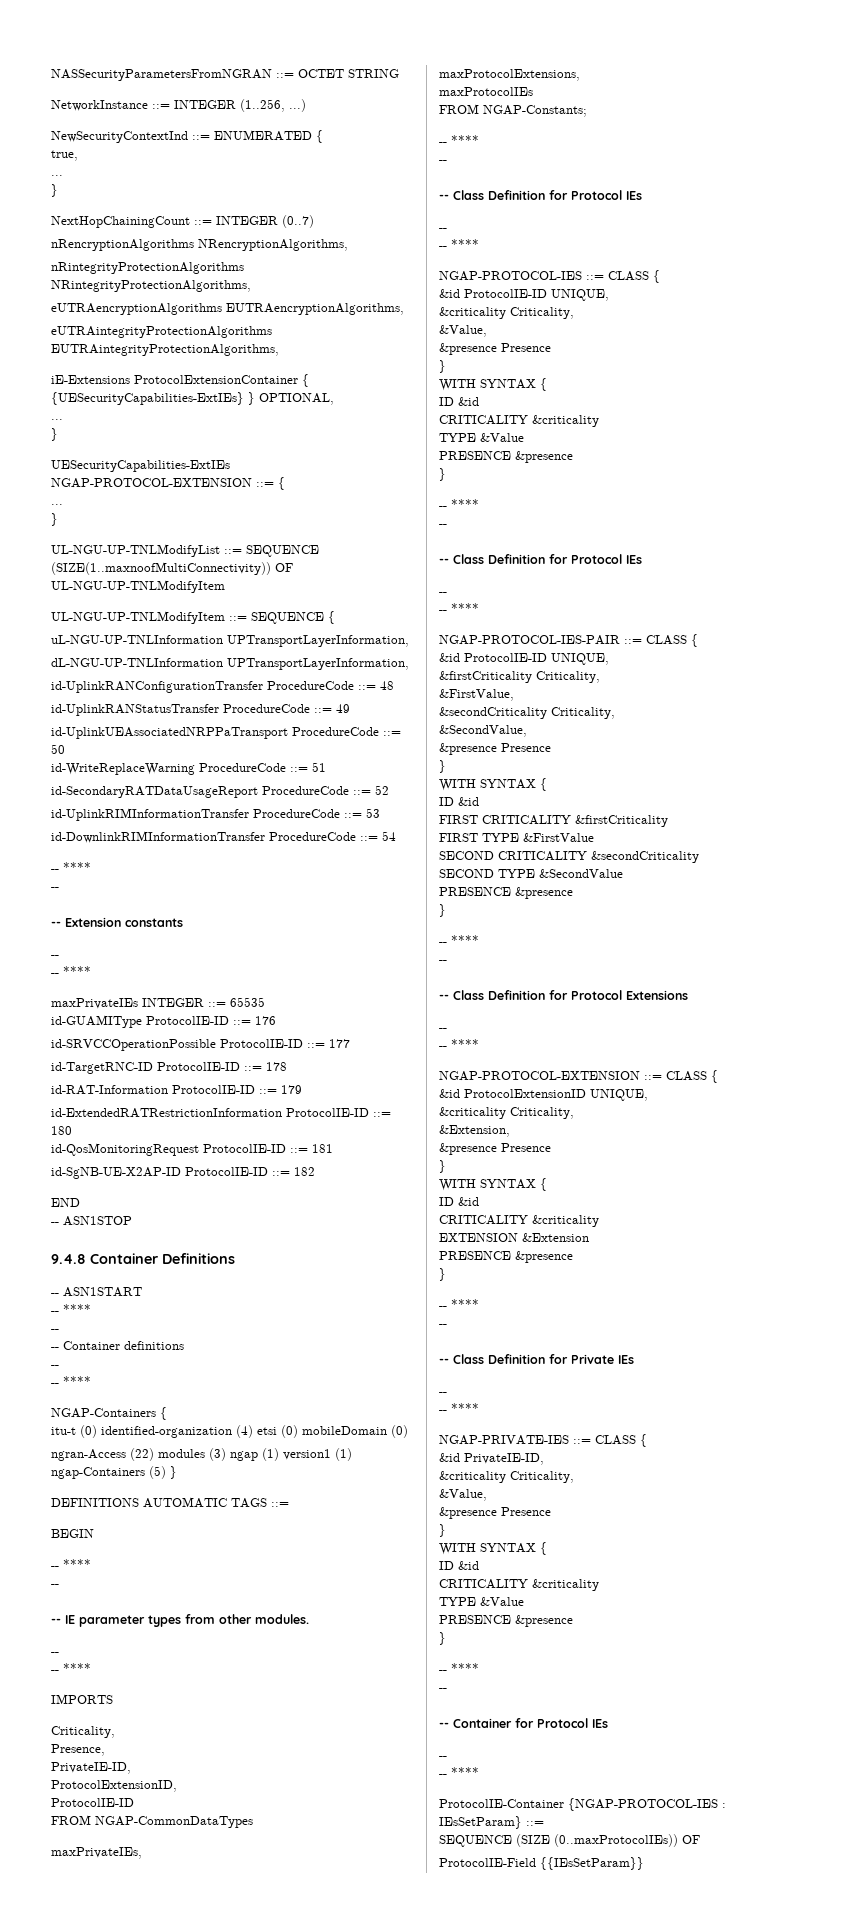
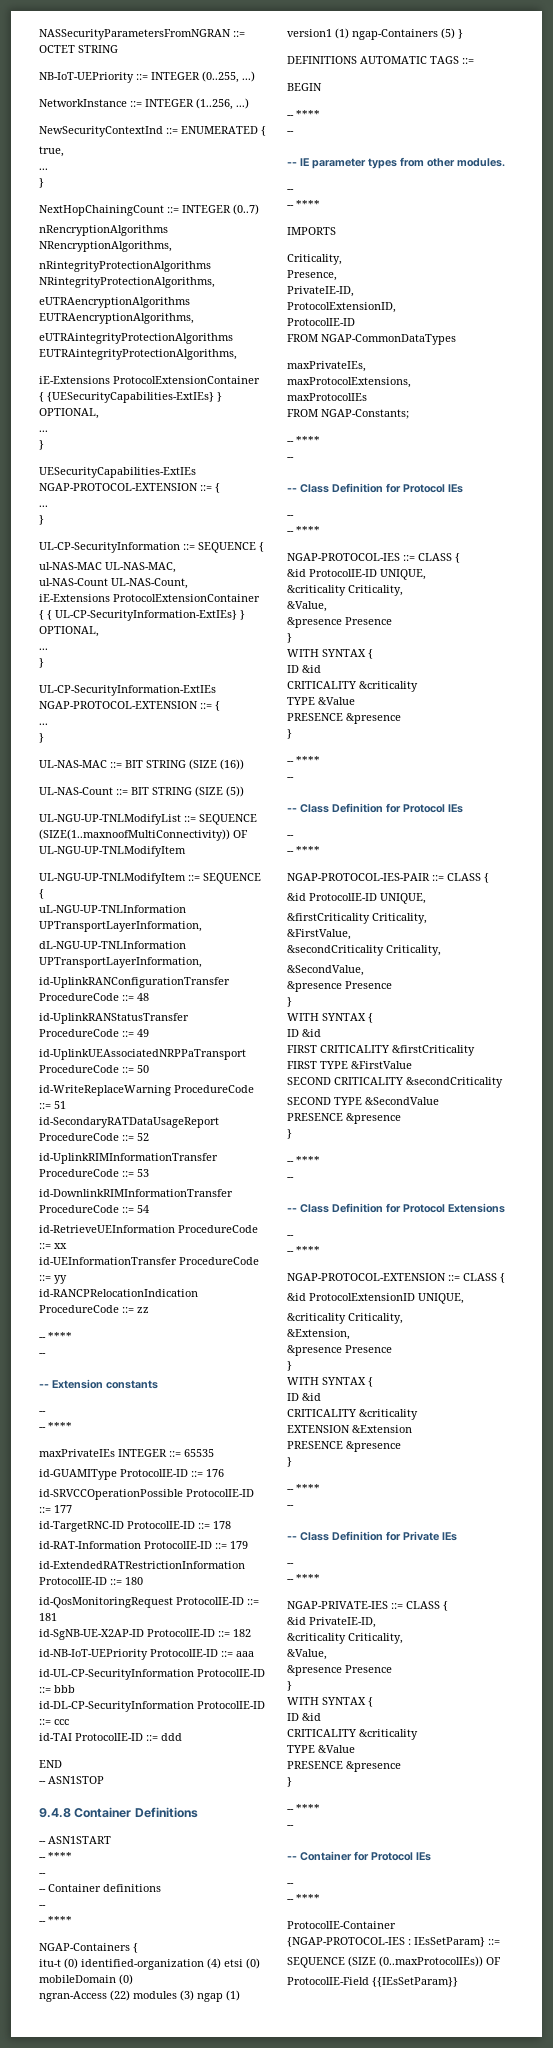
(399, 73) none -> [39,71,255,83] // NB-IoT-UEPriority ::= INTEGER (0..255, ...)
(58, 519) none -> [39,542,264,553] [39,562,176,573] [39,578,188,589] [39,594,260,602] [39,610,245,621] [39,626,99,637] [39,648,48,650] [39,658,44,668] [39,685,216,696] [39,701,220,711] [39,723,48,725] [39,733,44,743] [39,759,244,770] [39,786,244,797] // UL-CP-SecurityInformation ::= SEQUENCE { // ul-NAS-MAC UL-NAS-MAC, // ul-NAS-Count UL-NAS-Count, // iE-Extensions ProtocolExtensionContainer { { UL-CP-SecurityInformation-ExtIEs} } OPTIONAL, // ... // } // UL-CP-SecurityInformation-ExtIEs NGAP-PROTOCOL-EXTENSION ::= { // ... // } // UL-NAS-MAC ::= BIT STRING (SIZE (16)) // UL-NAS-Count ::= BIT STRING (SIZE (5))
(396, 836) none -> [39,1225,258,1233] [39,1243,67,1249] [39,1257,259,1265] [39,1275,67,1284] [39,1289,198,1297] [39,1305,149,1313] // id-RetrieveUEInformation ProcedureCode ::= xx // id-UEInformationTransfer ProcedureCode ::= yy // id-RANCPRelocationIndication ProcedureCode ::= zz
(315, 1171) none -> [39,1649,254,1660] [39,1669,265,1680] [39,1685,75,1693] [39,1701,265,1712] [39,1719,69,1725] [39,1733,182,1741] // id-NB-IoT-UEPriority ProtocolIE-ID ::= aaa // id-UL-CP-SecurityInformation ProtocolIE-ID ::= bbb // id-DL-CP-SecurityInformation ProtocolIE-ID ::= ccc // id-TAI ProtocolIE-ID ::= ddd

